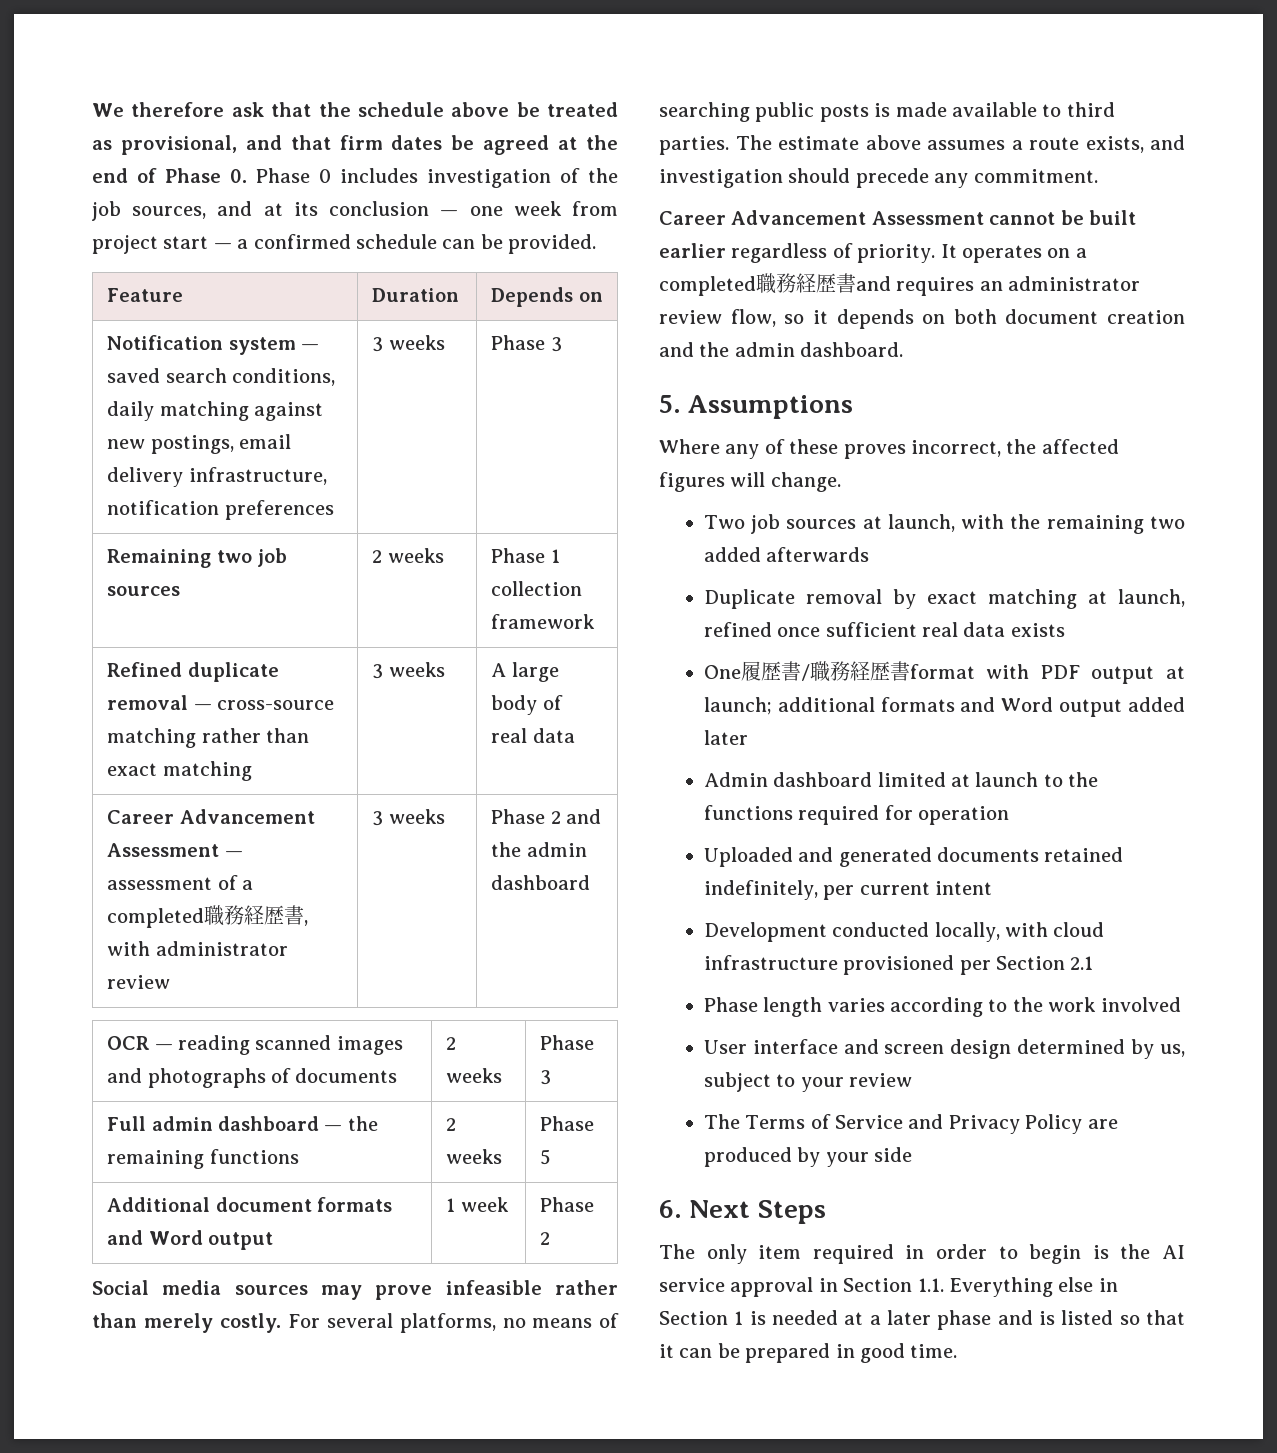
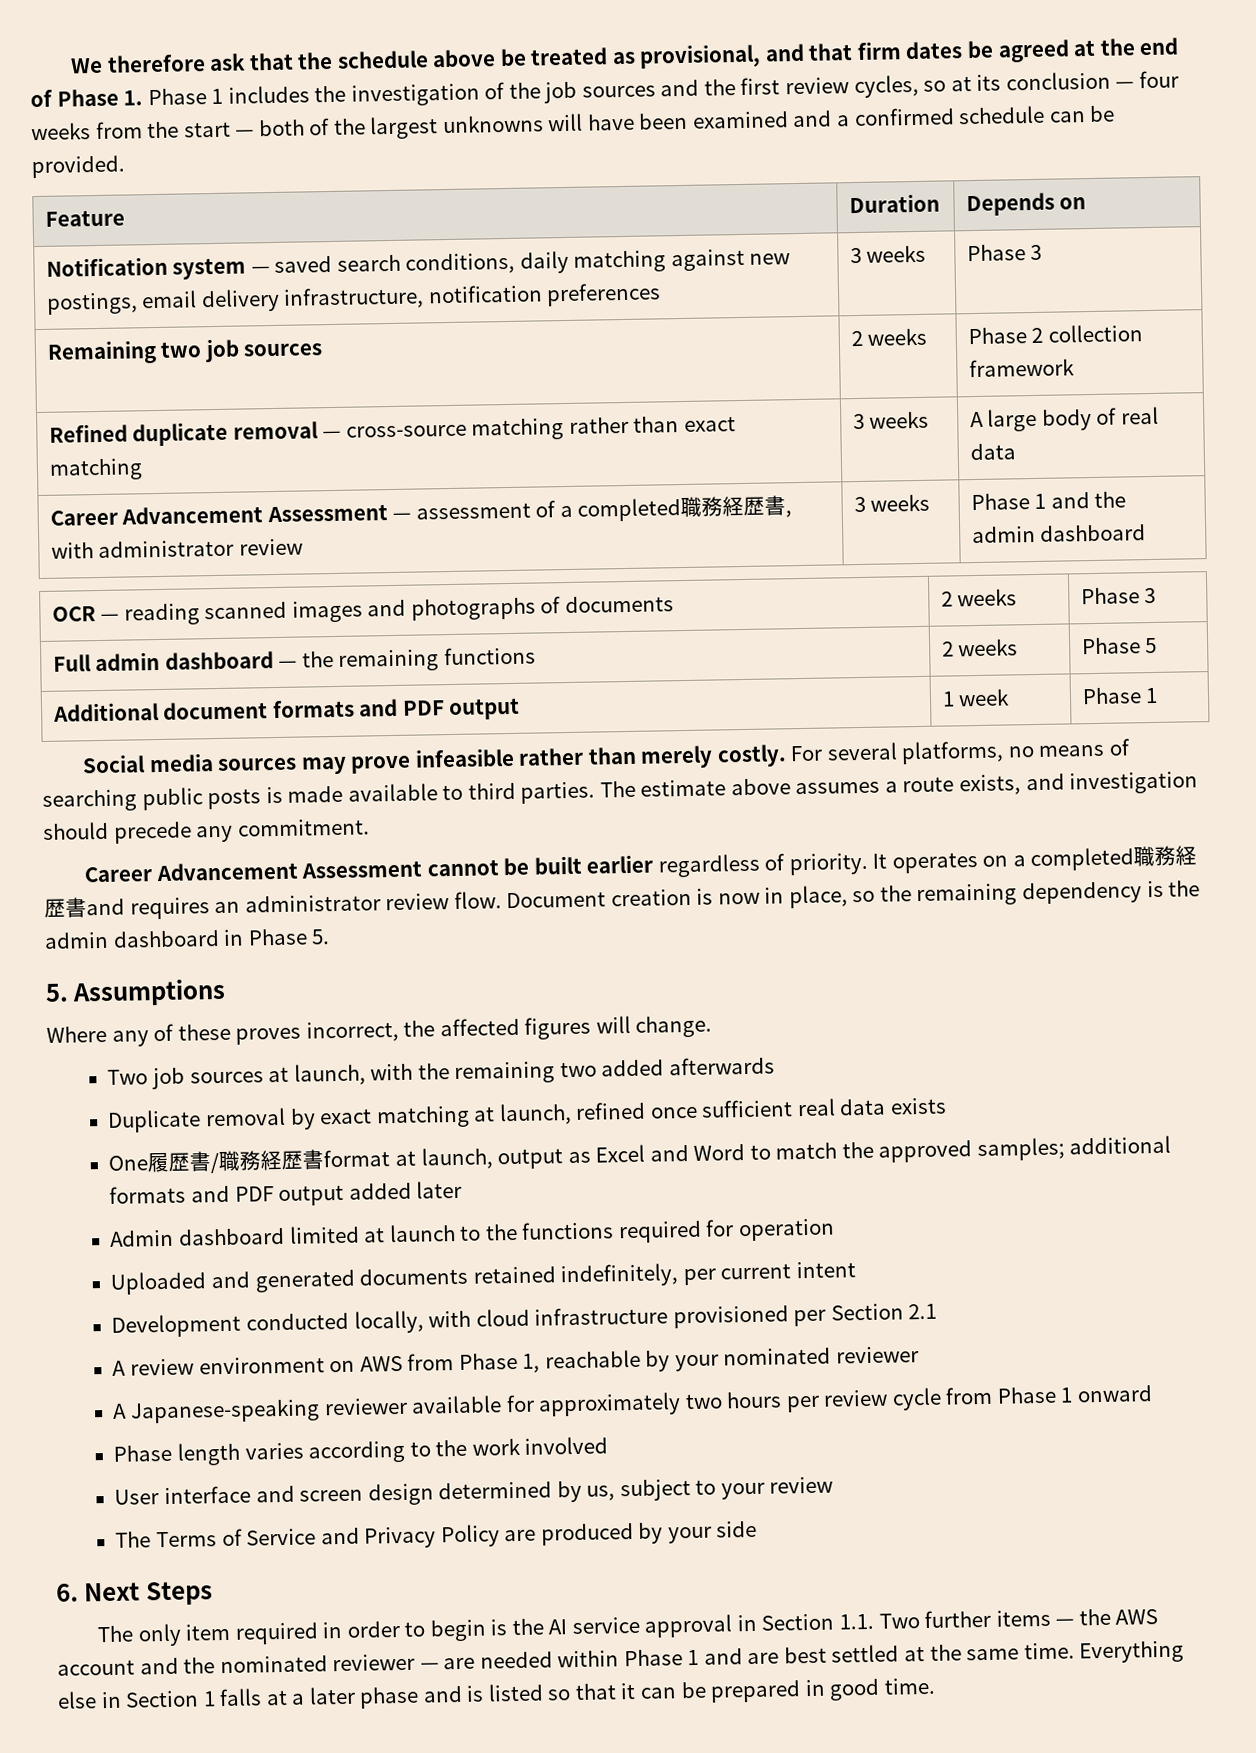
[230,168,618,188] [92,201,618,221] [92,235,232,254] 0. Phase 0 includes investigation of the job sources, and at its conclusion — one week from project start — -> [123,70,1179,107] [31,110,833,141] 1. Phase 1 includes the investigation of the job sources and the first review cycles, so at its conclusion — four weeks from the start — both of the largest unknowns will have been examined and
[550,549,560,563] 1 -> [1031,327,1044,344] 2
[550,811,561,824] 2 -> [1034,493,1047,509] 1
[148,1230,203,1245] Word -> [401,700,445,716] PDF
[540,1232,551,1245] 2 -> [1145,687,1159,704] 1
[730,309,1185,329] [659,342,904,357] flow, so it depends on both document creation and the admin dashboard. -> [453,880,1201,909] [44,928,331,949] flow. Document creation is now in place, so the remaining dependency is the admin dashboard in Phase 5.
[986,664,1185,684] [703,697,772,715] with PDF output at launch; -> [395,1137,1065,1170] at launch, output as Excel and Word to match the approved samples;
[1001,697,1054,712] Word -> [234,1186,274,1202] PDF
(1094, 963) none -> [112,1346,919,1376] [112,1385,1153,1424] // A review environment on AWS from Phase 1, reachable by your nominated reviewer // A Japanese-speaking reviewer available for approximately two hours per review cycle from Phase 1 onward
(944, 1285) none -> [878,1608,1159,1629] [57,1642,1075,1676] Two further items — the AWS account and the nominated reviewer — are needed within Phase 1 and are best settled at the same time.
[749,1310,838,1325] is needed -> [219,1688,263,1707] falls

